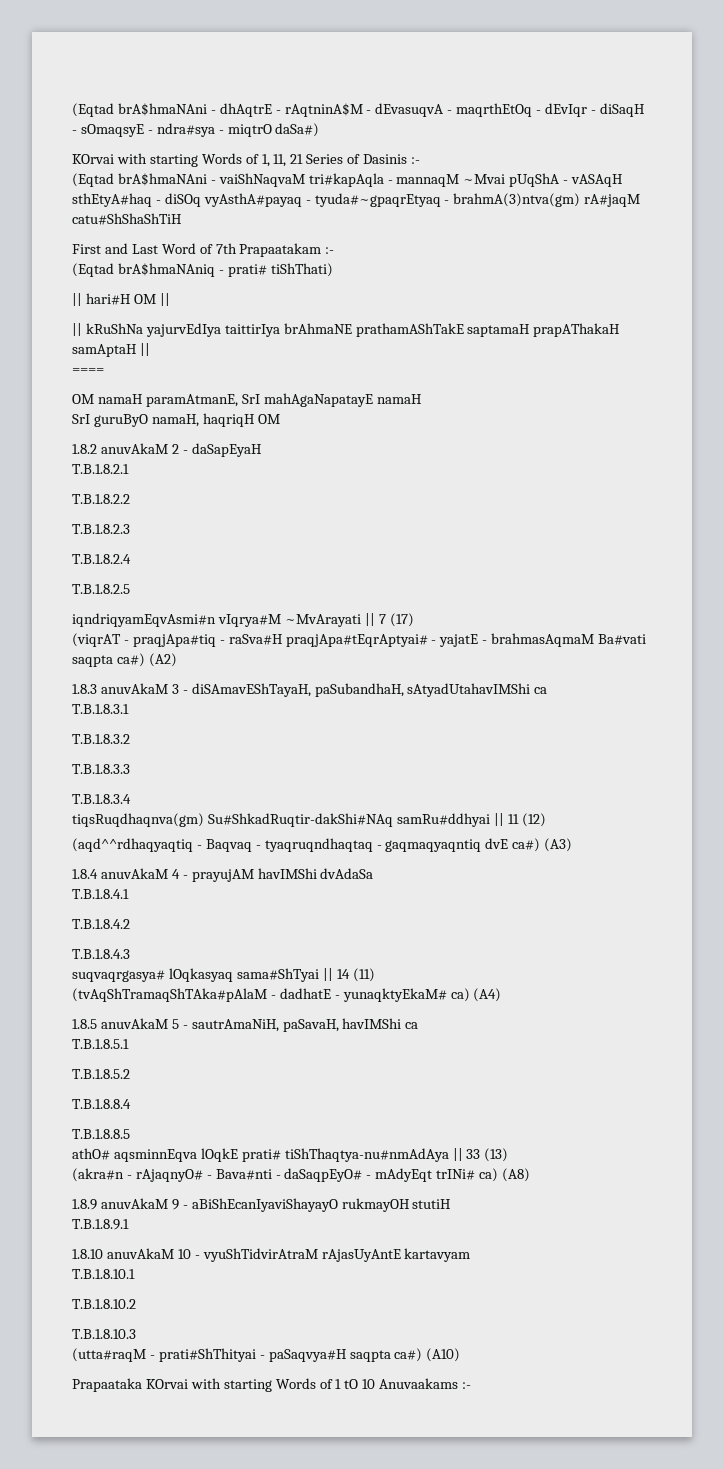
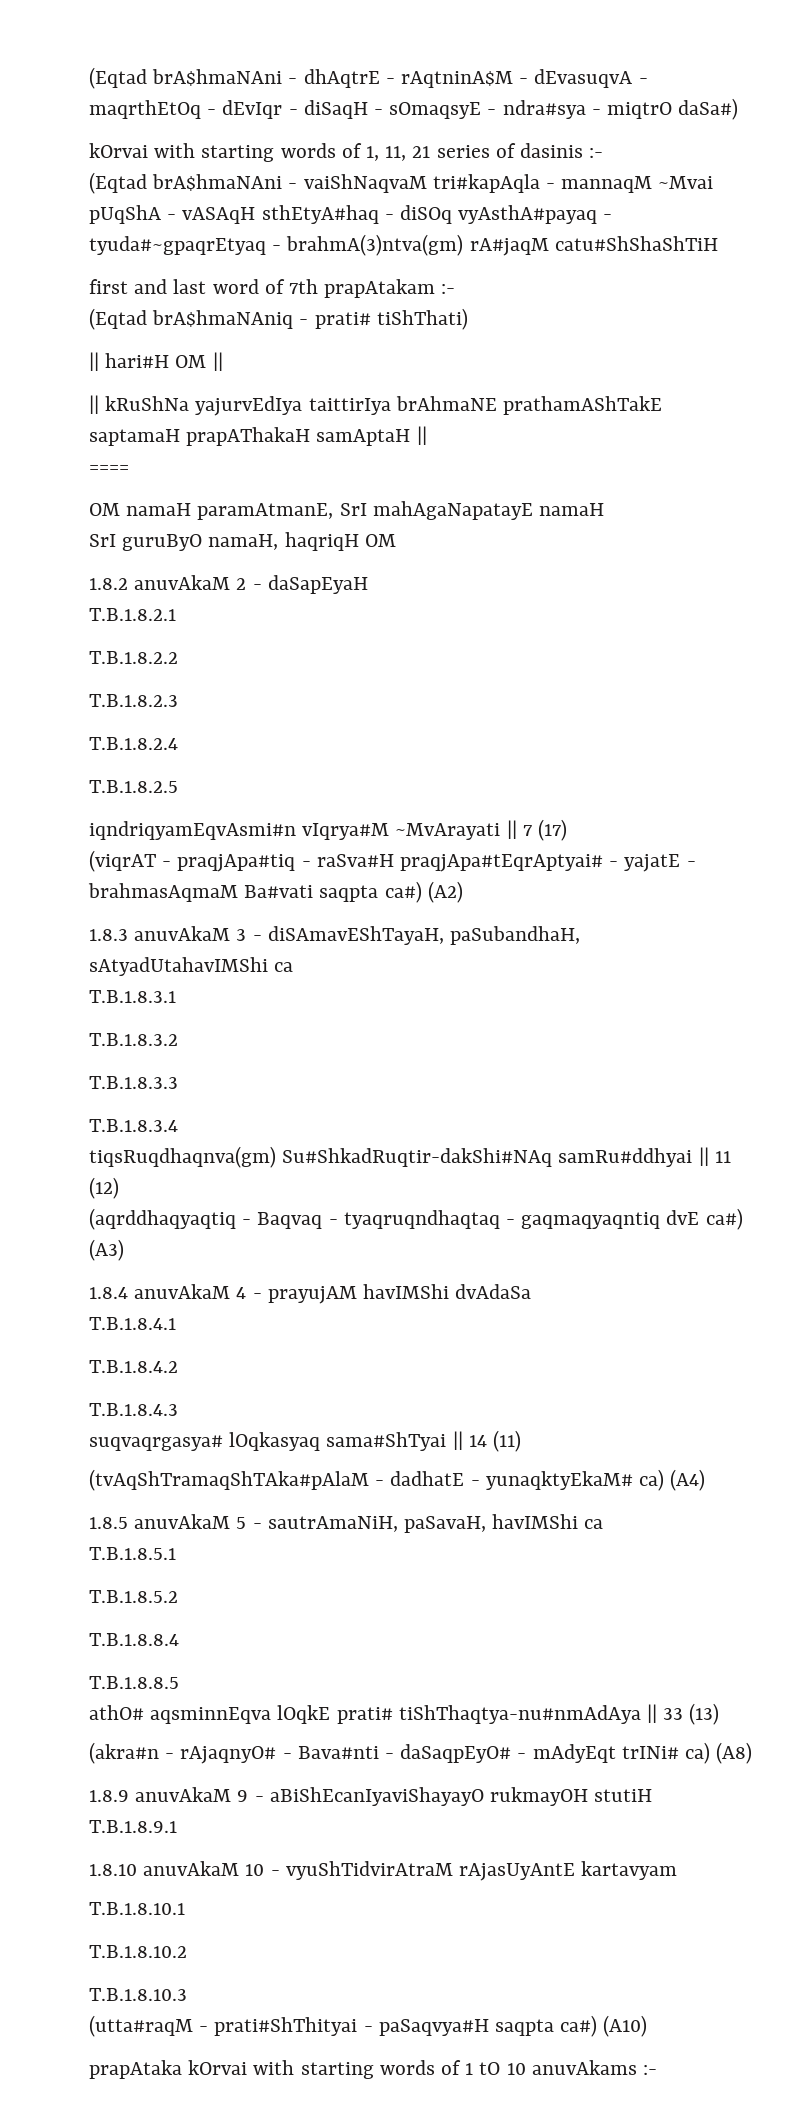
[72,153,242,167] KOrvai with starting Words -> [89,143,336,162] kOrvai with starting words
[306,154,408,164] Series of Dasinis -> [436,143,584,158] series of dasinis
[72,243,196,254] First and Last Word -> [89,279,259,294] first and last word
[239,243,322,257] Prapaatakam -> [324,279,436,298] prapAtakam
[72,838,193,852] (aqd^^rdhaqyaqtiq -> [89,1208,236,1230] (aqrddhaqyaqtiq
[72,1378,316,1392] Prapaataka KOrvai with starting Words -> [89,2060,435,2079] prapAtaka kOrvai with starting words
[379,1378,459,1389] Anuvaakams -> [531,2060,637,2075] anuvAkams

